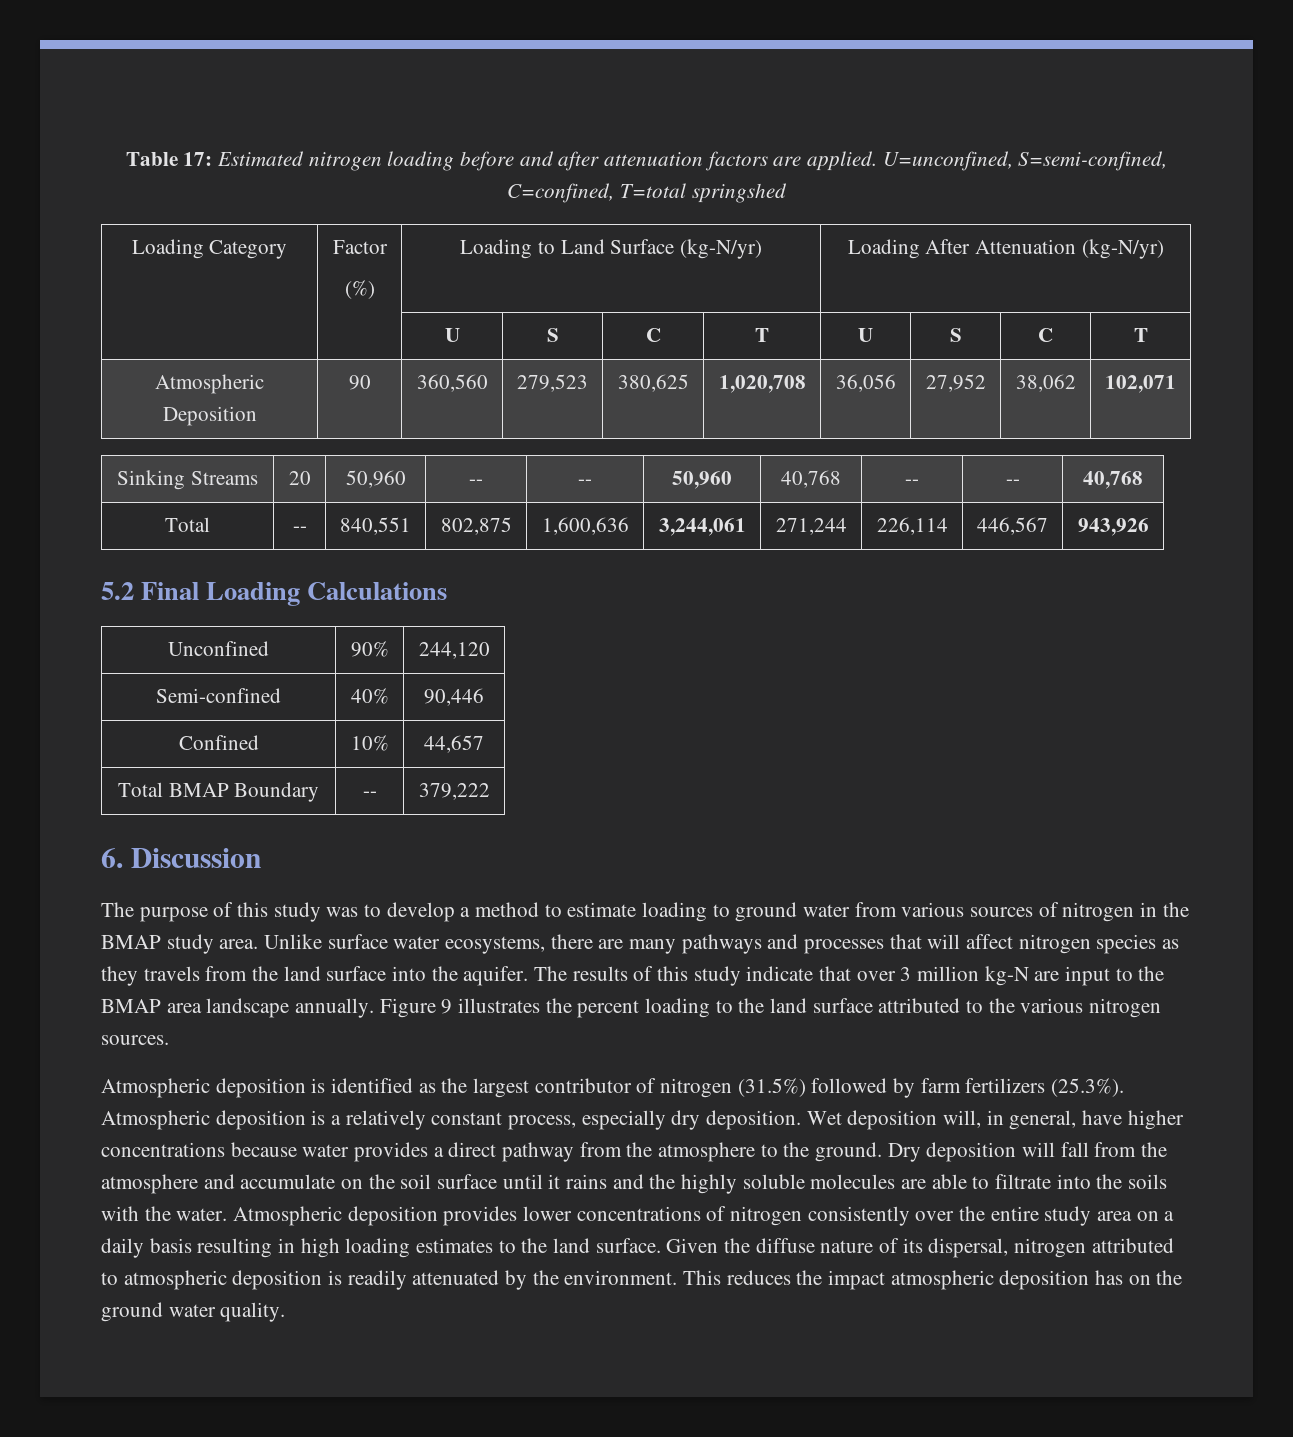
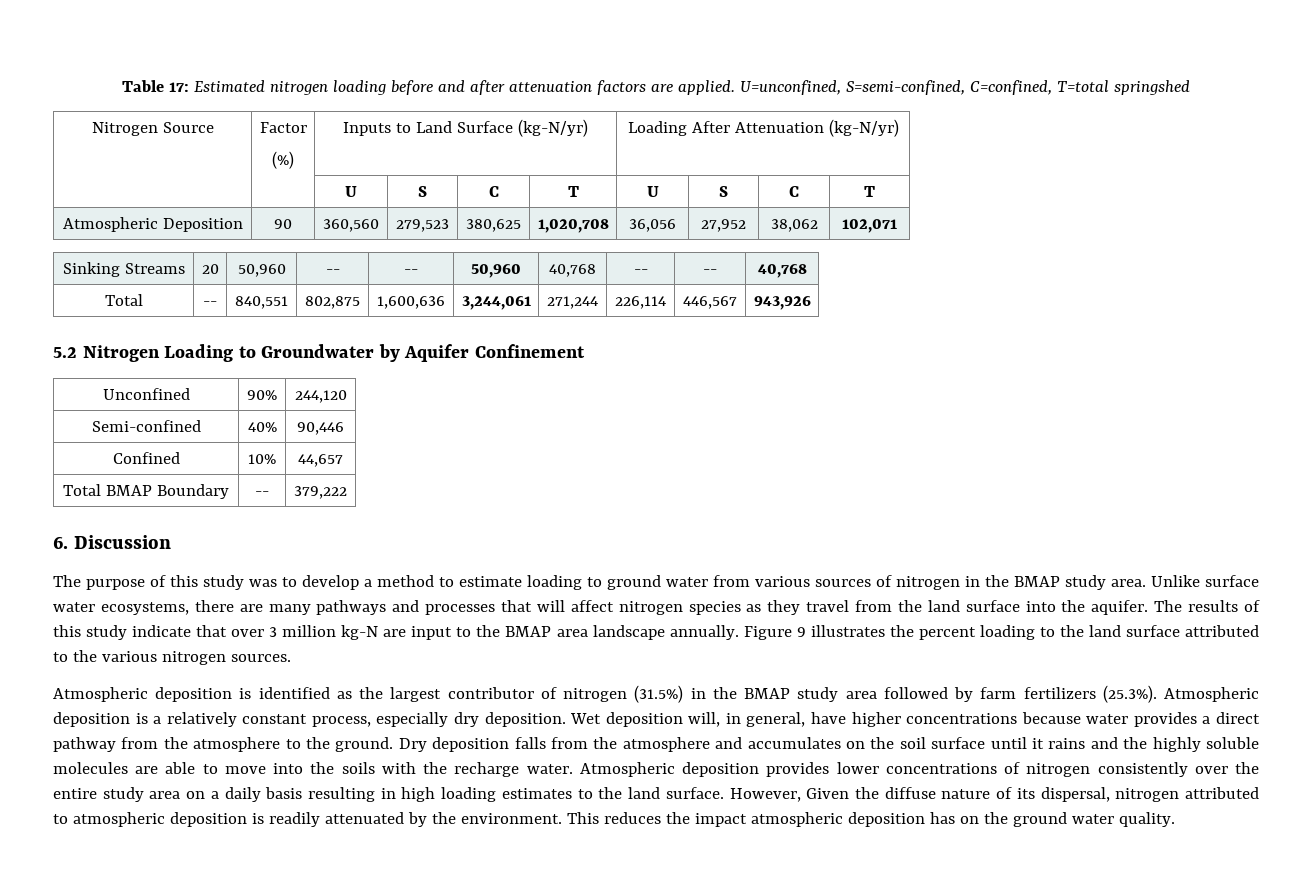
[131,239,288,259] Loading Category -> [91,122,214,136] Nitrogen Source
[460,239,533,259] Loading -> [343,122,392,136] Inputs
[141,582,448,606] Final Loading Calculations -> [82,344,585,362] Nitrogen Loading to Groundwater by Aquifer Confinement
[143,966,200,981] travels -> [806,600,850,612] travel
(806, 1087) none -> [690,687,877,702] in the BMAP study area
[1022,1142,1089,1157] will fall -> [514,737,546,749] falls
[240,1174,336,1189] accumulate -> [747,737,841,749] accumulates
[995,1174,1052,1189] filtrate -> [224,766,266,774] move
(171, 1213) none -> [454,762,520,777] recharge
(661, 1245) none -> [729,788,801,802] However,

